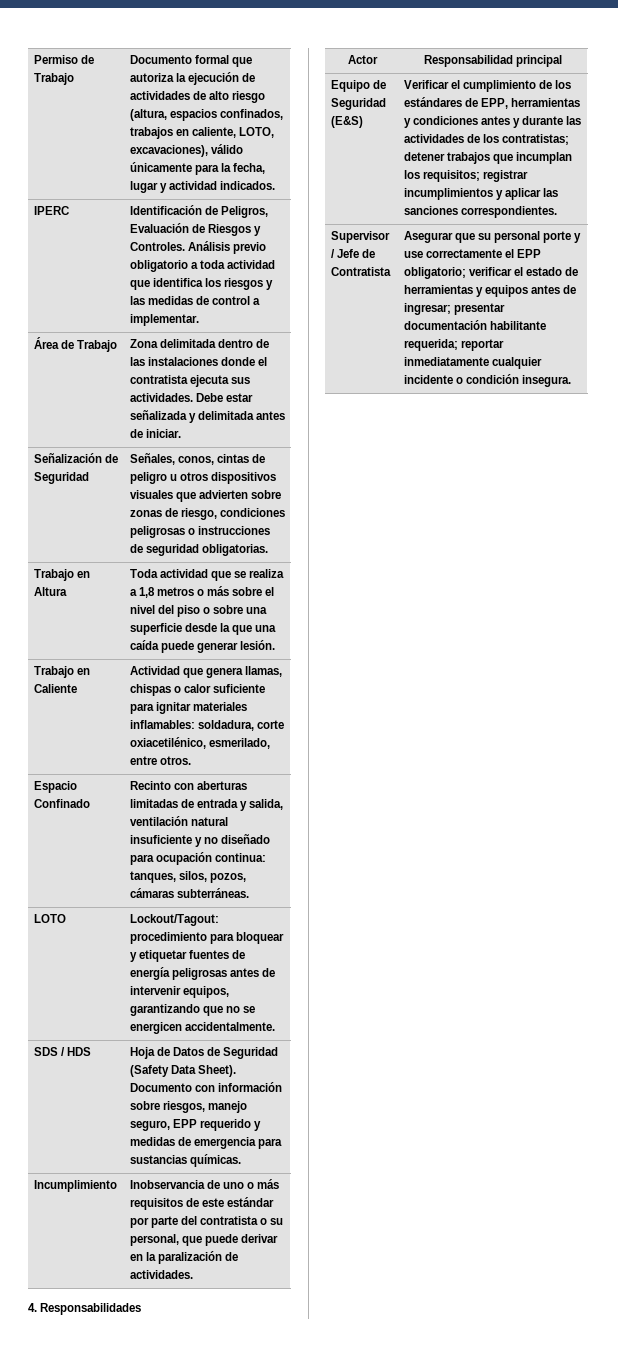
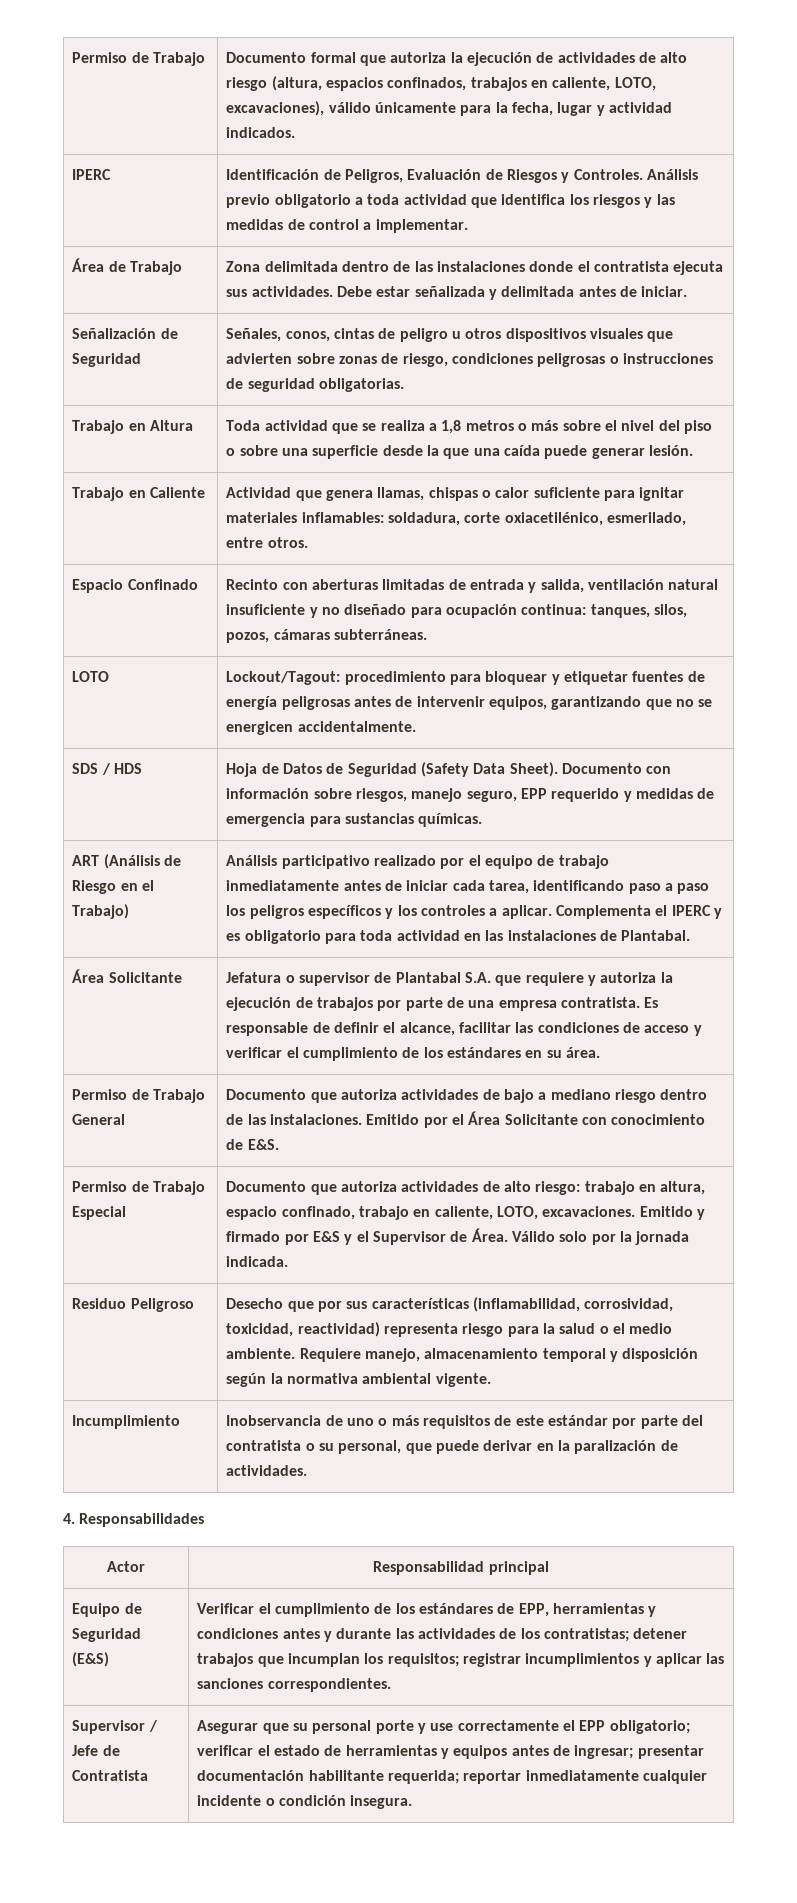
(241, 1160) none -> [72,854,181,869] [72,880,154,894] [72,904,130,919] [226,855,609,869] [226,880,710,894] [226,905,722,919] [226,930,691,944] [72,969,182,983] [226,972,673,986] [226,997,659,1011] [226,1022,702,1036] [226,1047,600,1061] [72,1089,205,1103] [72,1114,126,1125] [226,1089,708,1103] [226,1111,706,1128] [226,1139,279,1150] [72,1181,205,1195] [72,1206,127,1220] [226,1181,706,1195] [226,1206,705,1220] [226,1228,690,1245] [226,1256,289,1267] [72,1298,194,1312] [226,1297,674,1312] [226,1322,673,1337] [226,1348,699,1362] [226,1373,491,1387] // ART (Análisis de Riesgo en el Trabajo) | Análisis participativo realizado por el equipo de trabajo inmediatamente antes de iniciar cada tarea, identificando paso a paso los peligros específicos y los controles a aplicar. Complementa el IPERC y es obligatorio para toda actividad en las instalaciones de Plantabal. // Área Solicitante | Jefatura o supervisor de Plantabal S.A. que requiere y autoriza la ejecución de trabajos por parte de una empresa contratista. Es responsable de definir el alcance, facilitar las condiciones de acceso y verificar el cumplimiento de los estándares en su área. // Permiso de Trabajo General | Documento que autoriza actividades de bajo a mediano riesgo dentro de las instalaciones. Emitido por el Área Solicitante con conocimiento de E&S. // Permiso de Trabajo Especial | Documento que autoriza actividades de alto riesgo: trabajo en altura, espacio confinado, trabajo en caliente, LOTO, excavaciones. Emitido y firmado por E&S y el Supervisor de Área. Válido solo por la jornada indicada. // Residuo Peligroso | Desecho que por sus características (inflamabilidad, corrosividad, toxicidad, reactividad) representa riesgo para la salud o el medio ambiente. Requiere manejo, almacenamiento temporal y disposición según la normativa ambiental vigente.

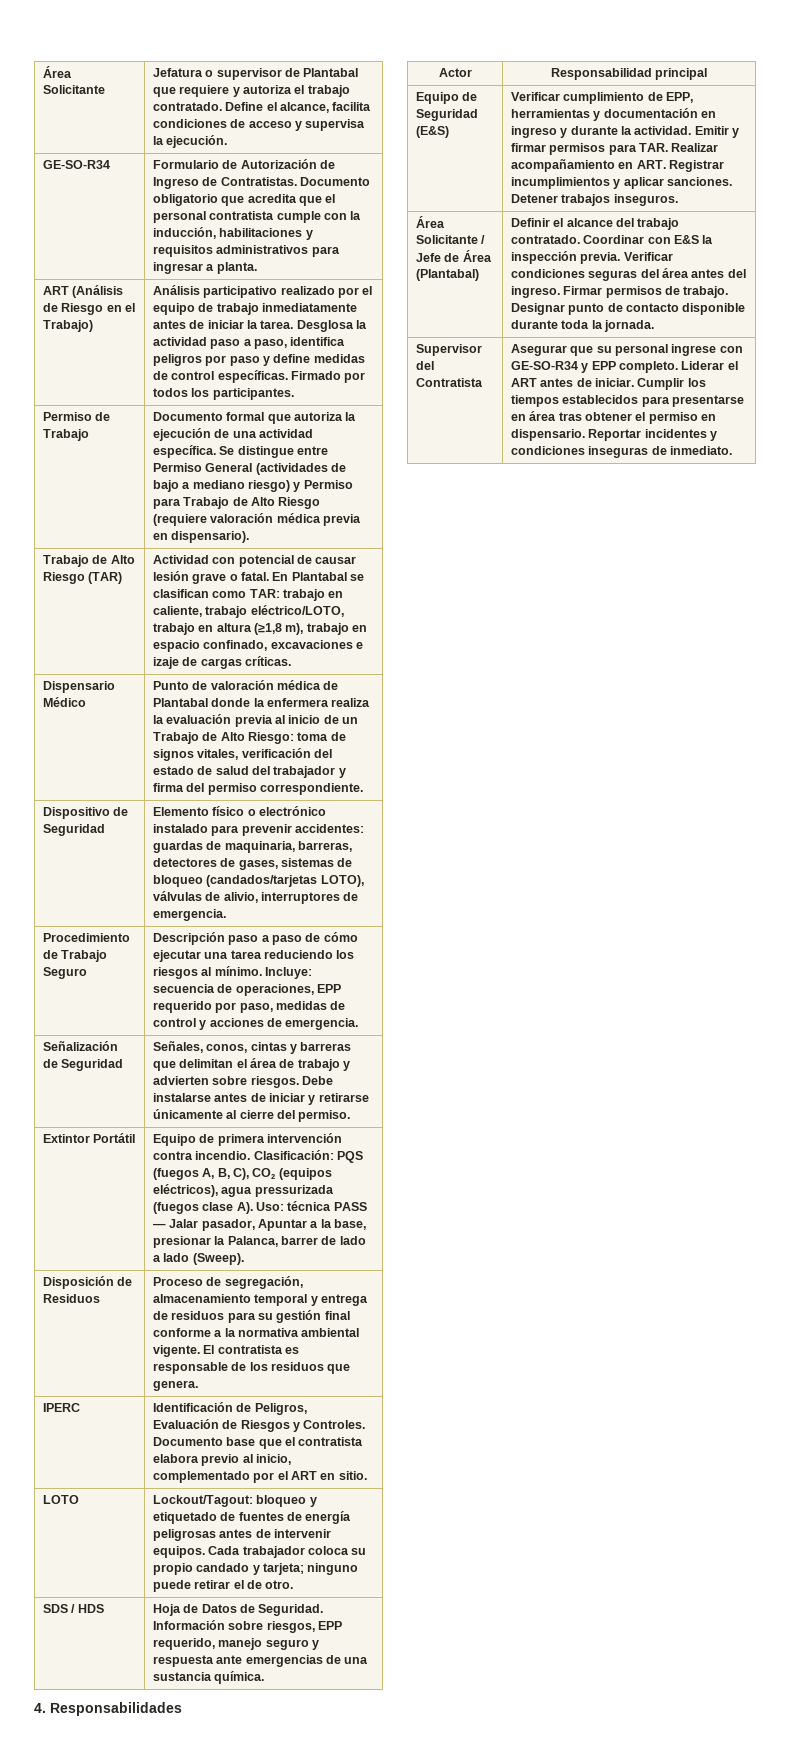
[72,52,205,66] [226,52,688,66] [226,76,656,91] [226,101,672,116] [226,127,296,138] [72,169,112,180] [226,169,698,183] [226,194,675,208] [226,219,468,233] [72,258,182,275] [226,261,724,275] [226,286,688,300] [72,328,178,339] [72,353,142,367] [226,328,674,342] [226,353,713,367] [226,378,404,392] [72,420,193,434] [226,420,712,434] [226,445,693,459] [72,487,205,501] [226,487,685,501] [226,512,686,526] [226,537,308,548] [72,579,198,593] [226,579,719,593] [226,604,687,618] [226,629,427,643] [72,671,110,682] [226,671,705,685] [226,696,713,710] [226,721,416,735] [72,763,142,775] [226,762,672,777] [226,788,715,802] [226,813,483,827] Permiso de Trabajo | Documento formal que autoriza la ejecución de actividades de alto riesgo (altura, espacios confinados, trabajos en caliente, LOTO, excavaciones), válido únicamente para la fecha, lugar y actividad indicados. // IPERC | Identificación de Peligros, Evaluación de Riesgos y Controles. Análisis previo obligatorio a toda actividad que identifica los riesgos y las medidas de control a implementar. // Área de Trabajo | Zona delimitada dentro de las instalaciones donde el contratista ejecuta sus actividades. Debe estar señalizada y delimitada antes de iniciar. // Señalización de Seguridad | Señales, conos, cintas de peligro u otros dispositivos visuales que advierten sobre zonas de riesgo, condiciones peligrosas o instrucciones de seguridad obligatorias. // Trabajo en Altura | Toda actividad que se realiza a 1,8 metros o más sobre el nivel del piso o sobre una superficie desde la que una caída puede generar lesión. // Trabajo en Caliente | Actividad que genera llamas, chispas o calor suficiente para ignitar materiales inflamables: soldadura, corte oxiacetilénico, esmerilado, entre otros. // Espacio Confinado | Recinto con aberturas limitadas de entrada y salida, ventilación natural insuficiente y no diseñado para ocupación continua: tanques, silos, pozos, cámaras subterráneas. // LOTO | Lockout/Tagout: procedimiento para bloquear y etiquetar fuentes de energía peligrosas antes de intervenir equipos, garantizando que no se energicen accidentalmente. // SDS / HDS | Hoja de Datos de Seguridad (Safety Data Sheet). Documento con información sobre riesgos, manejo seguro, EPP requerido y medidas de emergencia para sustancias químicas. -> [42,66,72,78] [42,85,105,94] [152,68,359,80] [152,85,350,97] [152,102,372,113] [152,119,366,131] [152,135,228,148] [42,160,110,169] [152,159,336,169] [152,177,371,189] [152,194,336,206] [152,211,362,223] [152,227,313,240] [152,245,340,257] [152,262,257,274] Área Solicitante | Jefatura o supervisor de Plantabal que requiere y autoriza el trabajo contratado. Define el alcance, facilita condiciones de acceso y supervisa la ejecución. // GE-SO-R34 | Formulario de Autorización de Ingreso de Contratistas. Documento obligatorio que acredita que el personal contratista cumple con la inducción, habilitaciones y requisitos administrativos para ingresar a planta.
[452,880,710,894] [226,905,722,919] [226,930,691,944] [72,969,182,983] [226,972,673,986] [226,997,659,1011] [226,1022,702,1036] [226,1047,600,1061] [72,1089,205,1103] [72,1114,126,1125] [226,1089,708,1103] [226,1111,706,1128] [226,1139,279,1150] [72,1181,205,1195] [72,1206,127,1220] [226,1181,706,1195] [226,1206,705,1220] [226,1228,690,1245] [226,1256,289,1267] [72,1298,194,1312] [226,1297,674,1312] [226,1322,673,1337] [226,1348,699,1362] [226,1373,491,1387] [72,1415,181,1429] [226,1415,703,1429] [226,1440,678,1454] [226,1465,308,1476] cada tarea, identificando paso a paso los peligros específicos y los controles a aplicar. Complementa el IPERC y es obligatorio para toda actividad en las instalaciones de Plantabal. // Área Solicitante | Jefatura o supervisor de Plantabal S.A. que requiere y autoriza la ejecución de trabajos por parte de una empresa contratista. Es responsable de definir el alcance, facilitar las condiciones de acceso y verificar el cumplimiento de los estándares en su área. // Permiso de Trabajo General | Documento que autoriza actividades de bajo a mediano riesgo dentro de las instalaciones. Emitido por el Área Solicitante con conocimiento de E&S. // Permiso de Trabajo Especial | Documento que autoriza actividades de alto riesgo: trabajo en altura, espacio confinado, trabajo en caliente, LOTO, excavaciones. Emitido y firmado por E&S y el Supervisor de Área. Válido solo por la jornada indicada. // Residuo Peligroso | Desecho que por sus características (inflamabilidad, corrosividad, toxicidad, reactividad) representa riesgo para la salud o el medio ambiente. Requiere manejo, almacenamiento temporal y disposición según la normativa ambiental vigente. // Incumplimiento | Inobservancia de uno o más requisitos de este estándar por parte del contratista o su personal, que puede derivar en la paralización de actividades. -> [247,320,368,332] [152,337,346,349] [152,354,365,366] [152,370,366,383] [152,388,294,400] [42,412,111,421] [42,429,89,441] [152,412,357,424] [152,428,314,441] [152,445,329,458] [152,463,347,475] [152,480,353,492] [152,497,321,509] [152,513,362,526] [152,531,250,543] [42,555,135,567] [42,572,123,584] [152,555,357,567] [152,571,365,584] [152,589,344,601] [152,605,344,618] [152,623,368,635] [152,640,364,652] [152,656,292,669] [42,681,115,693] [42,697,86,707] [152,680,339,690] [152,698,371,707] [152,714,359,727] [152,732,346,744] [152,748,333,761] [152,766,346,778] [152,783,364,795] [42,807,129,819] [42,824,105,836] [152,806,327,816] [152,824,365,836] [152,841,353,853] [152,858,353,870] [152,875,364,887] [152,891,359,904] [152,909,226,921] [42,933,130,942] [42,950,108,962] [42,967,87,979] [152,932,358,945] [152,950,355,962] [152,966,313,979] [152,984,342,996] [152,1001,346,1013] [152,1018,359,1030] [42,1041,118,1051] [42,1059,124,1071] [152,1041,352,1054] [152,1058,351,1071] [152,1076,334,1088] [152,1093,369,1105] [152,1109,351,1122] [42,1133,136,1143] [152,1133,343,1146] [152,1150,364,1163] [152,1168,332,1180] [152,1184,334,1197] [152,1201,367,1214] [152,1219,367,1231] [152,1236,366,1248] [152,1253,244,1265] [42,1276,133,1289] [42,1294,100,1303] [152,1276,303,1289] [152,1294,369,1306] [152,1310,350,1323] [152,1328,360,1337] [152,1345,300,1357] [152,1362,351,1374] [152,1380,198,1391] [42,1403,80,1412] [152,1402,307,1415] [152,1419,366,1432] [152,1437,364,1449] [152,1454,292,1466] [152,1471,367,1483] [42,1495,79,1504] [152,1495,317,1507] [152,1511,352,1524] [152,1529,332,1541] [152,1546,367,1558] [152,1563,359,1575] [152,1580,294,1592] [42,1604,104,1613] [152,1604,324,1616] [152,1620,343,1633] [152,1638,320,1650] [152,1655,369,1667] [152,1671,265,1684] la tarea. Desglosa la actividad paso a paso, identifica peligros por paso y define medidas de control específicas. Firmado por todos los participantes. // Permiso de Trabajo | Documento formal que autoriza la ejecución de una actividad específica. Se distingue entre Permiso General (actividades de bajo a mediano riesgo) y Permiso para Trabajo de Alto Riesgo (requiere valoración médica previa en dispensario). // Trabajo de Alto Riesgo (TAR) | Actividad con potencial de causar lesión grave o fatal. En Plantabal se clasifican como TAR: trabajo en caliente, trabajo eléctrico/LOTO, trabajo en altura (≥1,8 m), trabajo en espacio confinado, excavaciones e izaje de cargas críticas. // Dispensario Médico | Punto de valoración médica de Plantabal donde la enfermera realiza la evaluación previa al inicio de un Trabajo de Alto Riesgo: toma de signos vitales, verificación del estado de salud del trabajador y firma del permiso correspondiente. // Dispositivo de Seguridad | Elemento físico o electrónico instalado para prevenir accidentes: guardas de maquinaria, barreras, detectores de gases, sistemas de bloqueo (candados/tarjetas LOTO), válvulas de alivio, interruptores de emergencia. // Procedimiento de Trabajo Seguro | Descripción paso a paso de cómo ejecutar una tarea reduciendo los riesgos al mínimo. Incluye: secuencia de operaciones, EPP requerido por paso, medidas de control y acciones de emergencia. // Señalización de Seguridad | Señales, conos, cintas y barreras que delimitan el área de trabajo y advierten sobre riesgos. Debe instalarse antes de iniciar y retirarse únicamente al cierre del permiso. // Extintor Portátil | Equipo de primera intervención contra incendio. Clasificación: PQS (fuegos A, B, C), CO₂ (equipos eléctricos), agua pressurizada (fuegos clase A). Uso: técnica PASS — Jalar pasador, Apuntar a la base, presionar la Palanca, barrer de lado a lado (Sweep). // Disposición de Residuos | Proceso de segregación, almacenamiento temporal y entrega de residuos para su gestión final conforme a la normativa ambiental vigente. El contratista es responsable de los residuos que genera. // IPERC | Identificación de Peligros, Evaluación de Riesgos y Controles. Documento base que el contratista elabora previo al inicio, complementado por el ART en sitio. // LOTO | Lockout/Tagout: bloqueo y etiquetado de fuentes de energía peligrosas antes de intervenir equipos. Cada trabajador coloca su propio candado y tarjeta; ninguno puede retirar el de otro. // SDS / HDS | Hoja de Datos de Seguridad. Información sobre riesgos, EPP requerido, manejo seguro y respuesta ante emergencias de una sustancia química.
[258,1603,657,1617] [197,1628,688,1642] [197,1653,725,1667] [197,1678,391,1692] [72,1720,158,1734] [72,1745,120,1756] el cumplimiento de los estándares de EPP, herramientas y condiciones antes y durante las actividades de los contratistas; detener trabajos que incumplan los requisitos; registrar incumplimientos y aplicar las sanciones correspondientes. // Supervisor / Jefe de -> [563,92,694,104] [510,108,717,121] [510,126,740,138] [510,143,719,155] [510,159,725,172] [510,177,733,189] [510,194,678,206] [415,216,445,228] [415,235,486,244] [415,250,492,262] [415,269,479,281] [510,218,680,230] [510,235,714,244] [510,251,673,264] [510,268,746,281] [510,286,729,298] [510,303,746,315] [510,320,655,332] [415,344,482,356] [415,361,434,370] cumplimiento de EPP, herramientas y documentación en ingreso y durante la actividad. Emitir y firmar permisos para TAR. Realizar acompañamiento en ART. Registrar incumplimientos y aplicar sanciones. Detener trabajos inseguros. // Área Solicitante / Jefe de Área (Plantabal) | Definir el alcance del trabajo contratado. Coordinar con E&S la inspección previa. Verificar condiciones seguras del área antes del ingreso. Firmar permisos de trabajo. Designar punto de contacto disponible durante toda la jornada. // Supervisor del
[375,1720,690,1734] [197,1745,704,1759] [197,1770,707,1784] [197,1795,413,1809] porte y use correctamente el EPP obligatorio; verificar el estado de herramientas y equipos antes de ingresar; presentar documentación habilitante requerida; reportar inmediatamente cualquier incidente o condición insegura. -> [671,344,743,356] [510,361,738,373] [510,378,706,390] [510,395,745,407] [510,411,717,424] [510,429,718,441] [510,446,733,458] ingrese con GE-SO-R34 y EPP completo. Liderar el ART antes de iniciar. Cumplir los tiempos establecidos para presentarse en área tras obtener el permiso en dispensario. Reportar incidentes y condiciones inseguras de inmediato.

